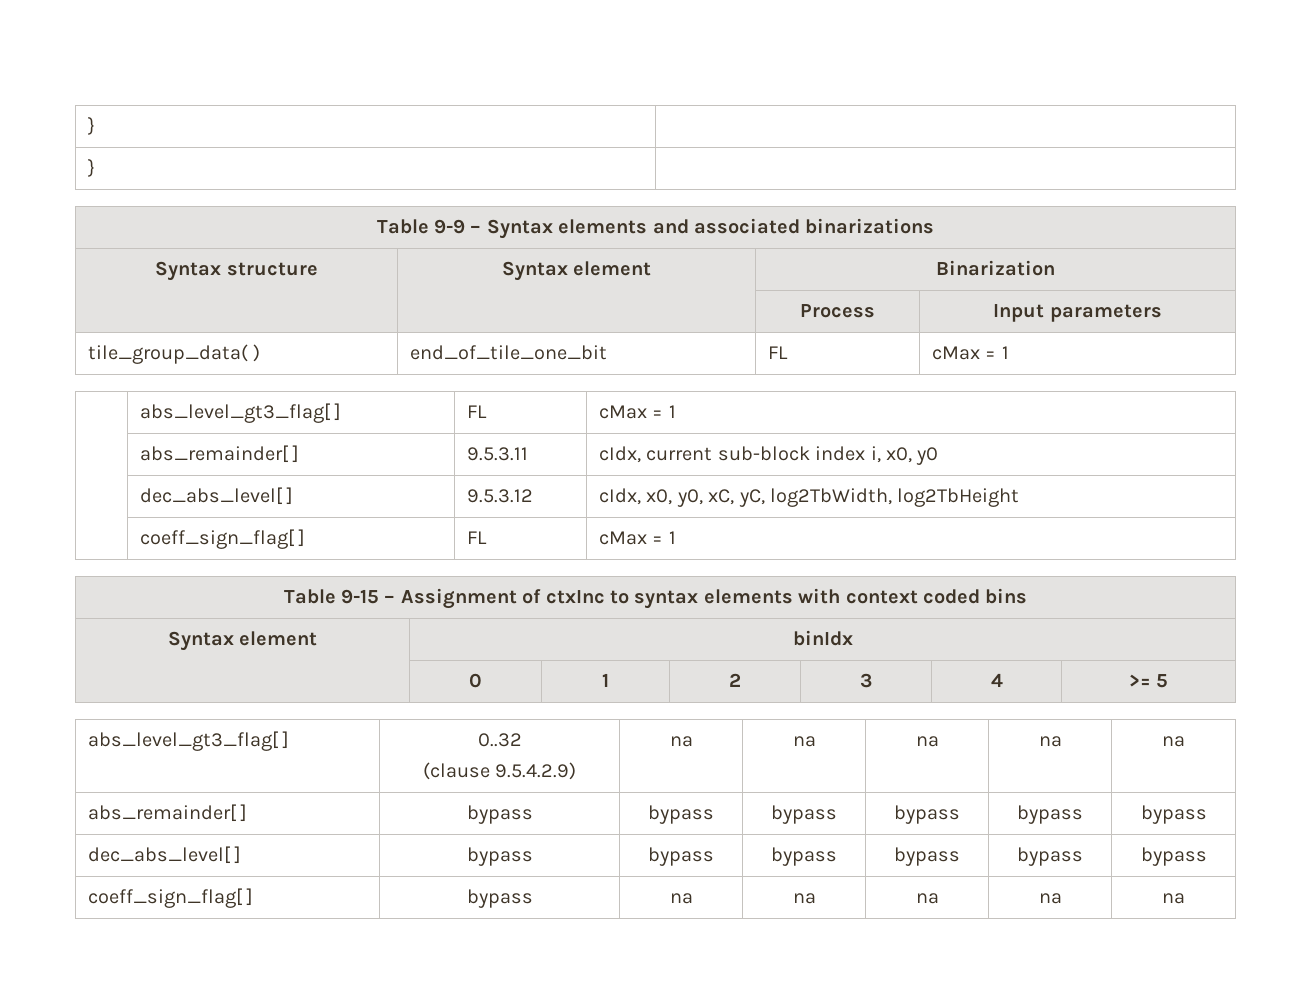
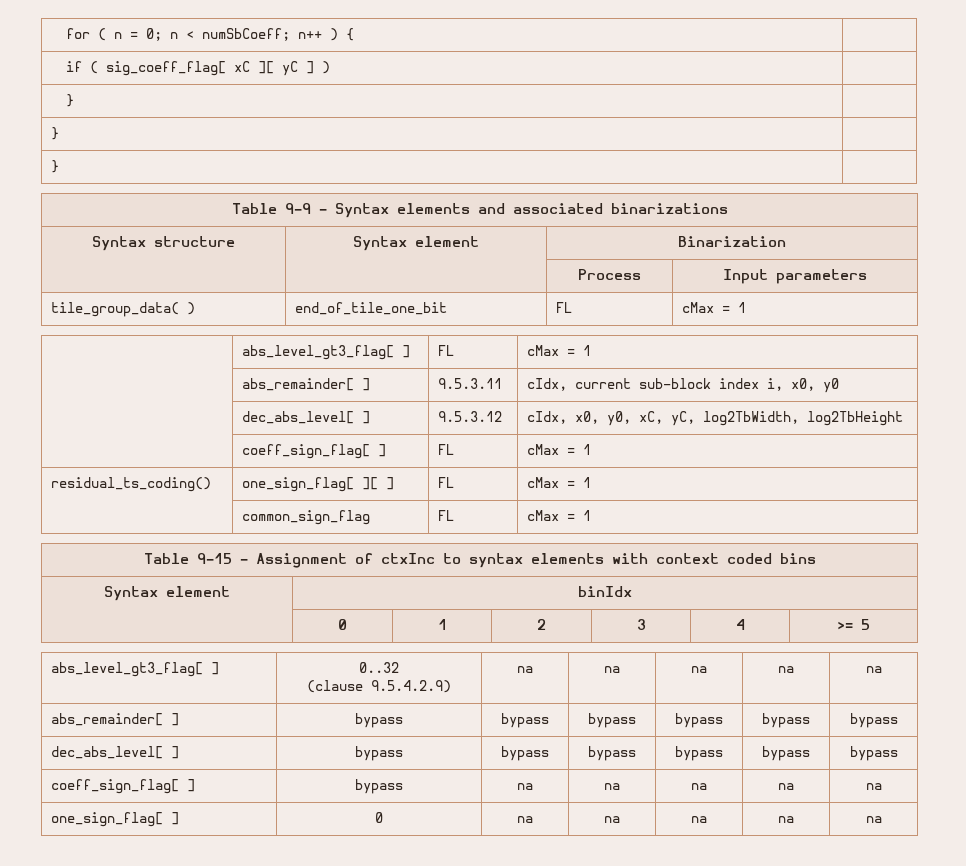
(88, 126) none -> [65,28,354,41] [65,61,330,76] [65,94,74,107] for ( n = 0; n < numSbCoeff; n++ ) { | // if ( sig_coeff_flag[ xC ][ yC ] ) | // } | //
(676, 537) none -> [50,477,211,492] [241,477,394,492] [437,477,454,488] [526,477,591,488] [241,510,370,525] [437,510,454,521] [526,510,591,521] // residual_ts_coding() | one_sign_flag[ ][ ] | FL | cMax = 1 // | common_sign_flag | FL | cMax = 1
(1185, 898) none -> [50,812,179,827] [375,812,383,823] [517,816,533,823] [604,816,620,823] [691,816,707,823] [778,816,794,823] [865,816,882,823] // one_sign_flag[ ] | 0 | na | na | na | na | na

